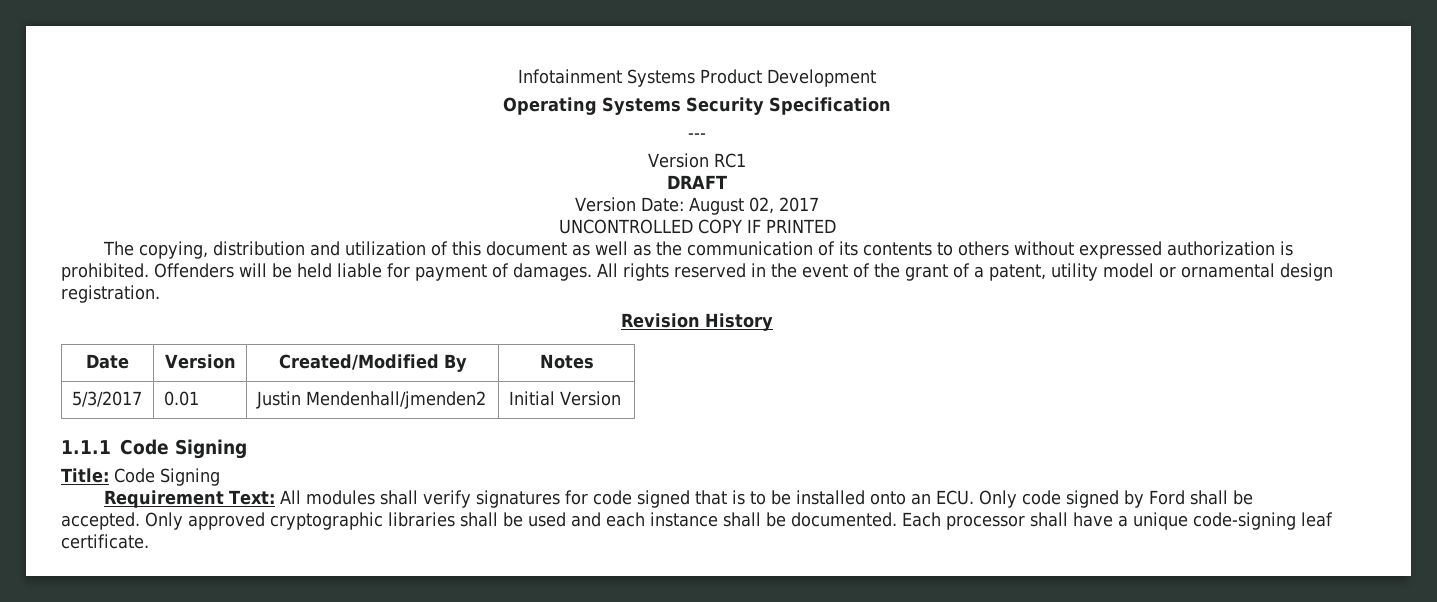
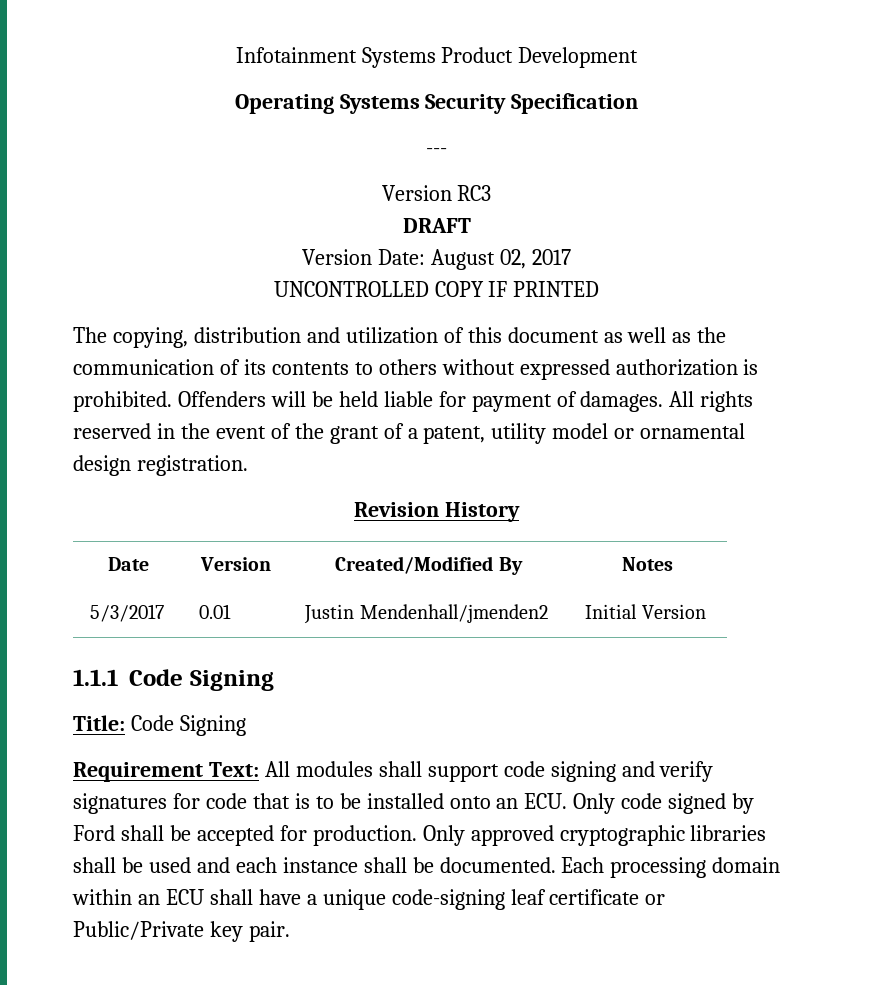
[714,153,746,168] RC1 -> [457,185,492,201] RC3
(419, 497) none -> [427,761,655,782] support code signing and
[637,490,691,508] signed -> (247, 801) none
[61,512,140,530] accepted. -> [196,825,417,846] accepted for production.
[946,515,1025,530] processor -> [610,857,781,878] [72,889,204,905] processing domain within an ECU
[61,534,149,549] certificate. -> [549,889,666,905] [73,921,290,942] certificate or Public/Private key pair.

